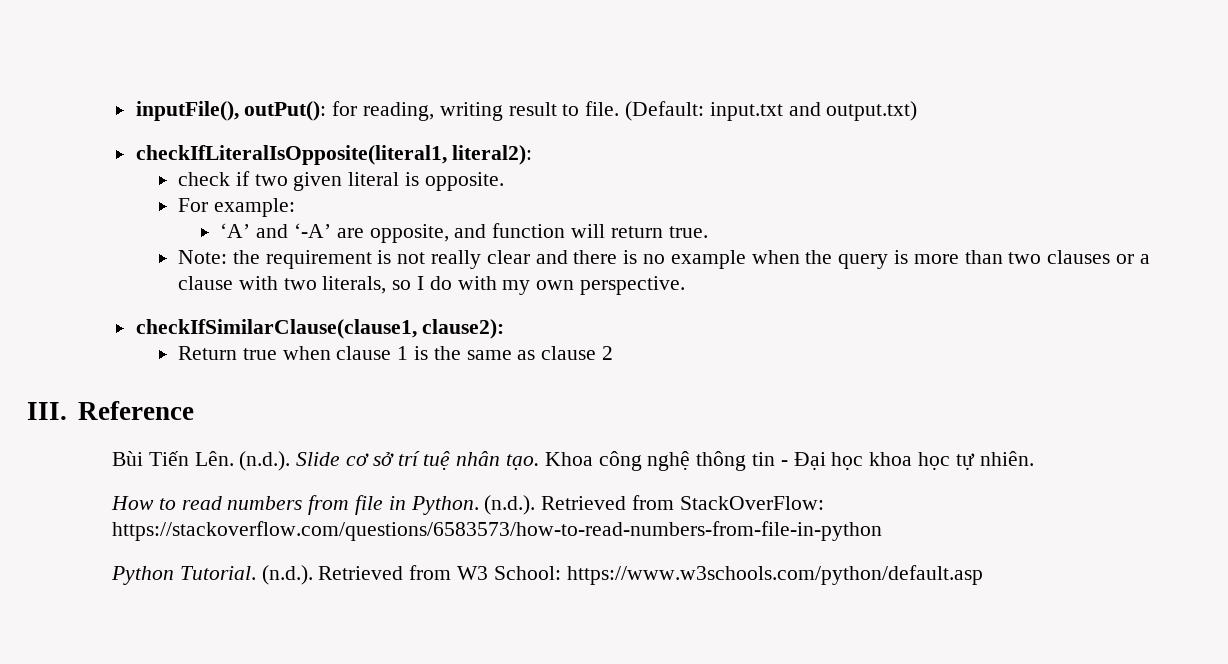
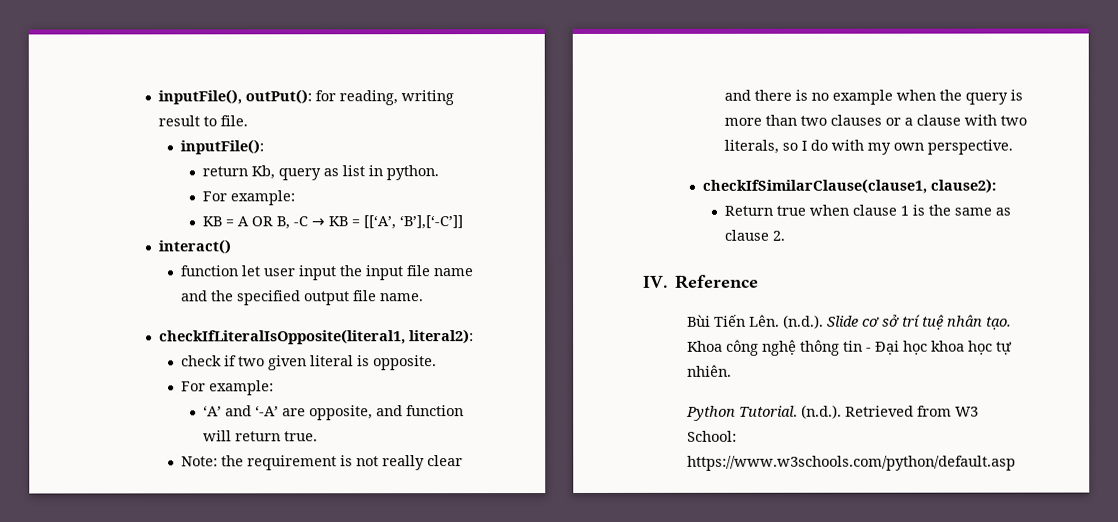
[624,101,918,121] (Default: input.txt and output.txt) -> [180,139,265,155] [202,165,440,181] [202,190,296,206] [202,215,464,230] [158,239,232,255] [181,265,475,281] [181,290,425,306] // inputFile(): // return Kb, query as list in python. // For example: // KB = A OR B, -C → KB = [[‘A’, ‘B’],[‘-C’]] // interact() // function let user input the input file name and the specified output file name.
[602,346,614,360] [27,402,67,420] 2 // III. -> [772,230,786,241] [643,275,669,288] 2. // IV.
[110,495,824,515] [111,521,882,541] // How to read numbers from file in Python. (n.d.). Retrieved from StackOverFlow: https://stackoverflow.com/questions/6583573/how-to-read-numbers-from-file-in-python -> (733, 370) none

